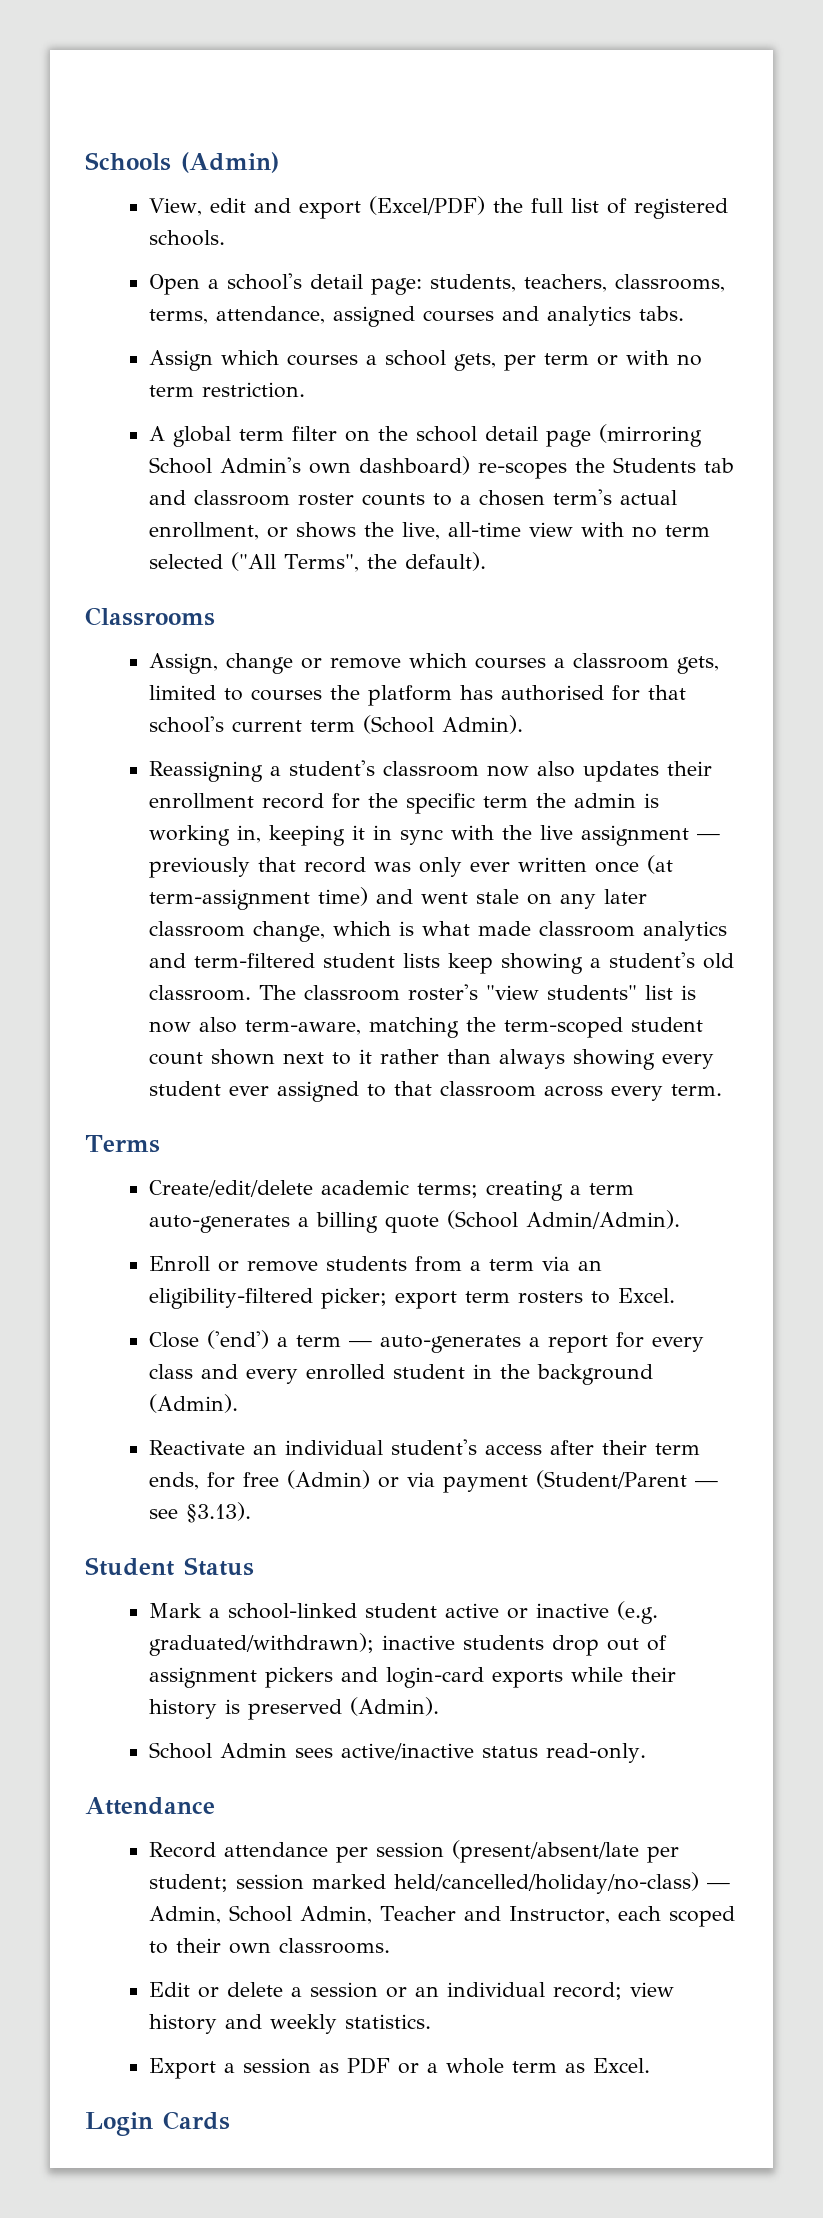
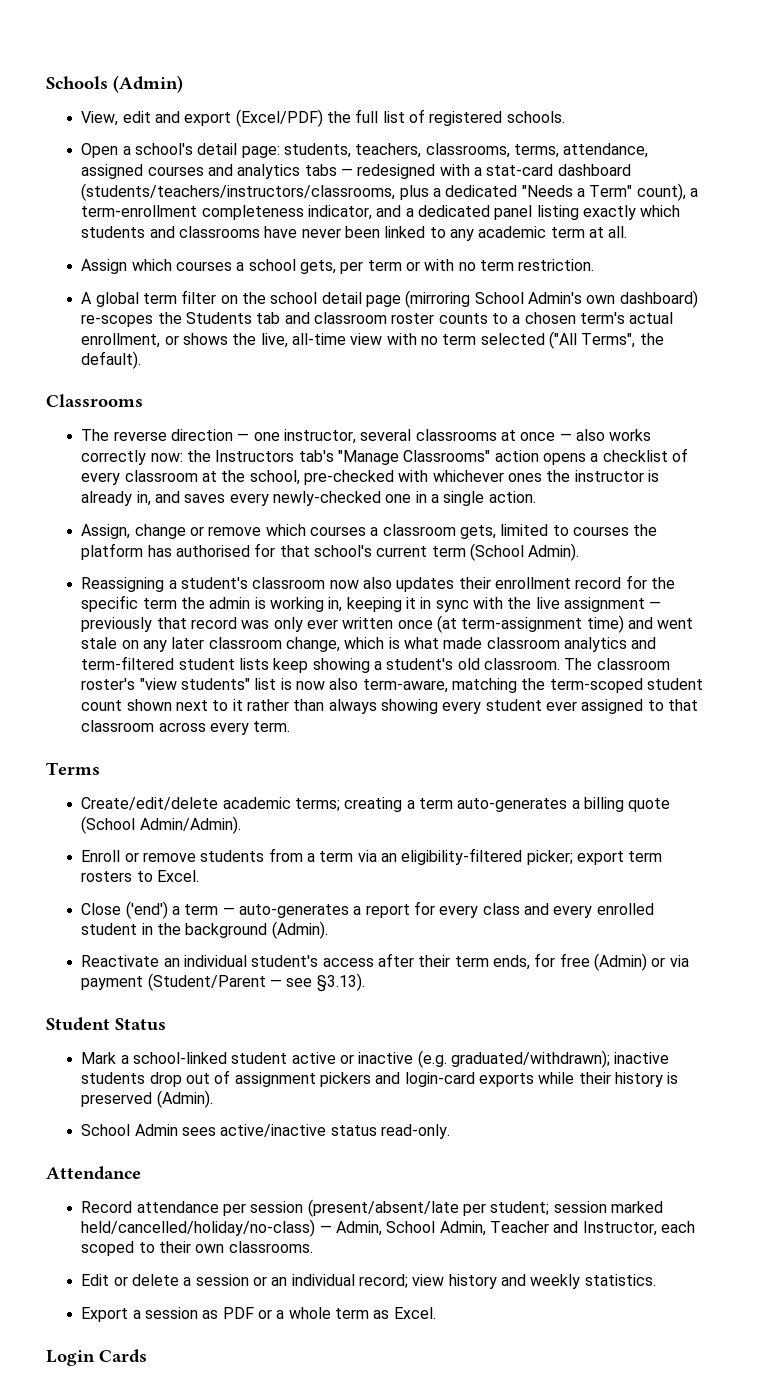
[639,306,685,321] tabs. -> [304,164,631,179] [81,183,699,201] [81,205,681,220] [81,226,628,241] tabs — redesigned with a stat-card dashboard (students/teachers/instructors/classrooms, plus a dedicated "Needs a Term" count), a term-enrollment completeness indicator, and a dedicated panel listing exactly which students and classrooms have never been linked to any academic term at all.
(215, 616) none -> [81,429,652,444] [81,448,688,465] [81,470,659,485] [81,491,536,506] // The reverse direction — one instructor, several classrooms at once — also works correctly now: the Instructors tab's "Manage Classrooms" action opens a checklist of every classroom at the school, pre-checked with whichever ones the instructor is already in, and saves every newly-checked one in a single action.

